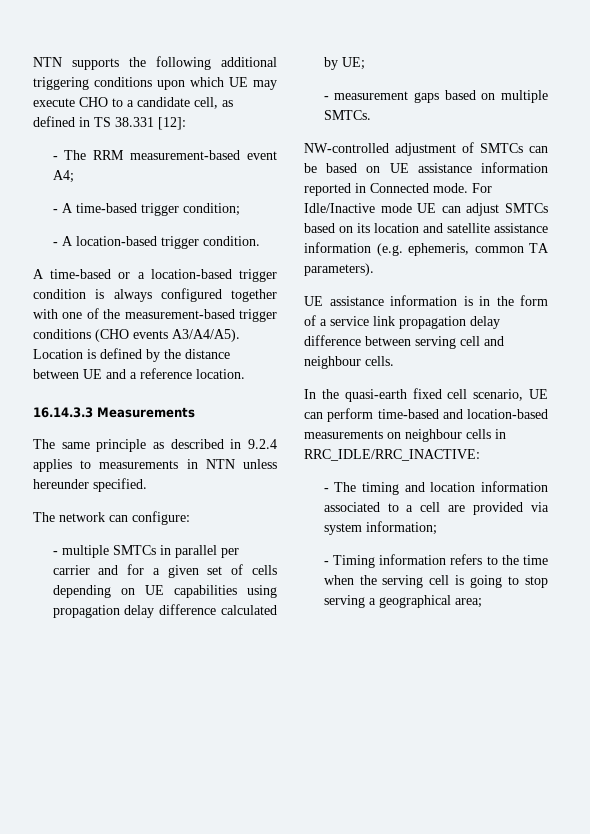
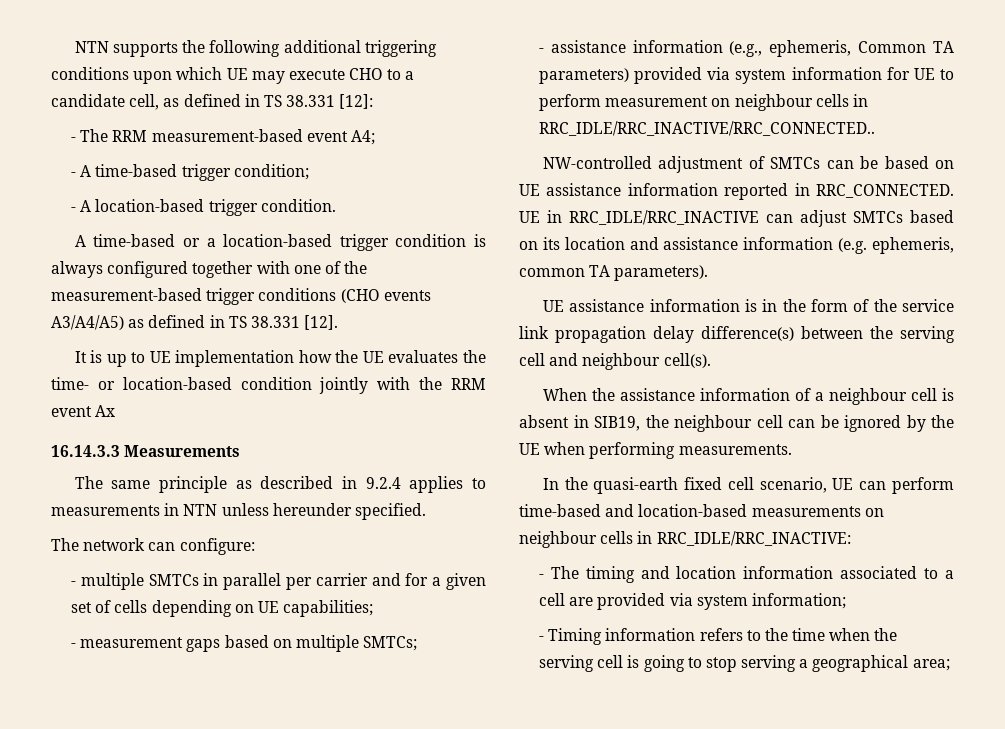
[172,329,240,342] [33,348,230,362] [33,368,245,379] A3/A4/A5). Location is defined by the distance between UE and a reference location. -> [51,315,339,330] [74,350,486,367] [51,377,486,394] [51,405,116,417] A3/A4/A5) as defined in TS 38.331 [12]. // It is up to UE implementation how the UE evaluates the time- or location-based condition jointly with the RRM event Ax
[173,585,277,598] [52,604,277,618] [323,57,365,70] capabilities using propagation delay difference calculated by UE; -> [283,600,374,617] capabilities;
[323,110,371,120] SMTCs. -> [363,636,418,651] [538,40,954,57] [538,67,954,84] [538,94,868,111] [538,121,875,136] SMTCs; // - assistance information (e.g., ephemeris, Common TA parameters) provided via system information for UE to perform measurement on neighbour cells in RRC_IDLE/RRC_INACTIVE/RRC_CONNECTED..
[370,183,492,193] [304,203,437,213] Connected mode. For Idle/Inactive mode UE -> [816,184,954,198] [519,210,759,225] RRC_CONNECTED. UE in RRC_IDLE/RRC_INACTIVE
[447,223,490,233] satellite -> (659, 243) none
[320,319,327,326] a -> [873,299,897,312] the
[304,335,411,346] difference between -> [701,326,893,341] difference(s) between the
[365,356,394,366] cells. -> [663,353,711,368] [542,388,954,405] [519,415,954,432] [519,442,792,459] cell(s). // When the assistance information of a neighbour cell is absent in SIB19, the neighbour cell can be ignored by the UE when performing measurements.

